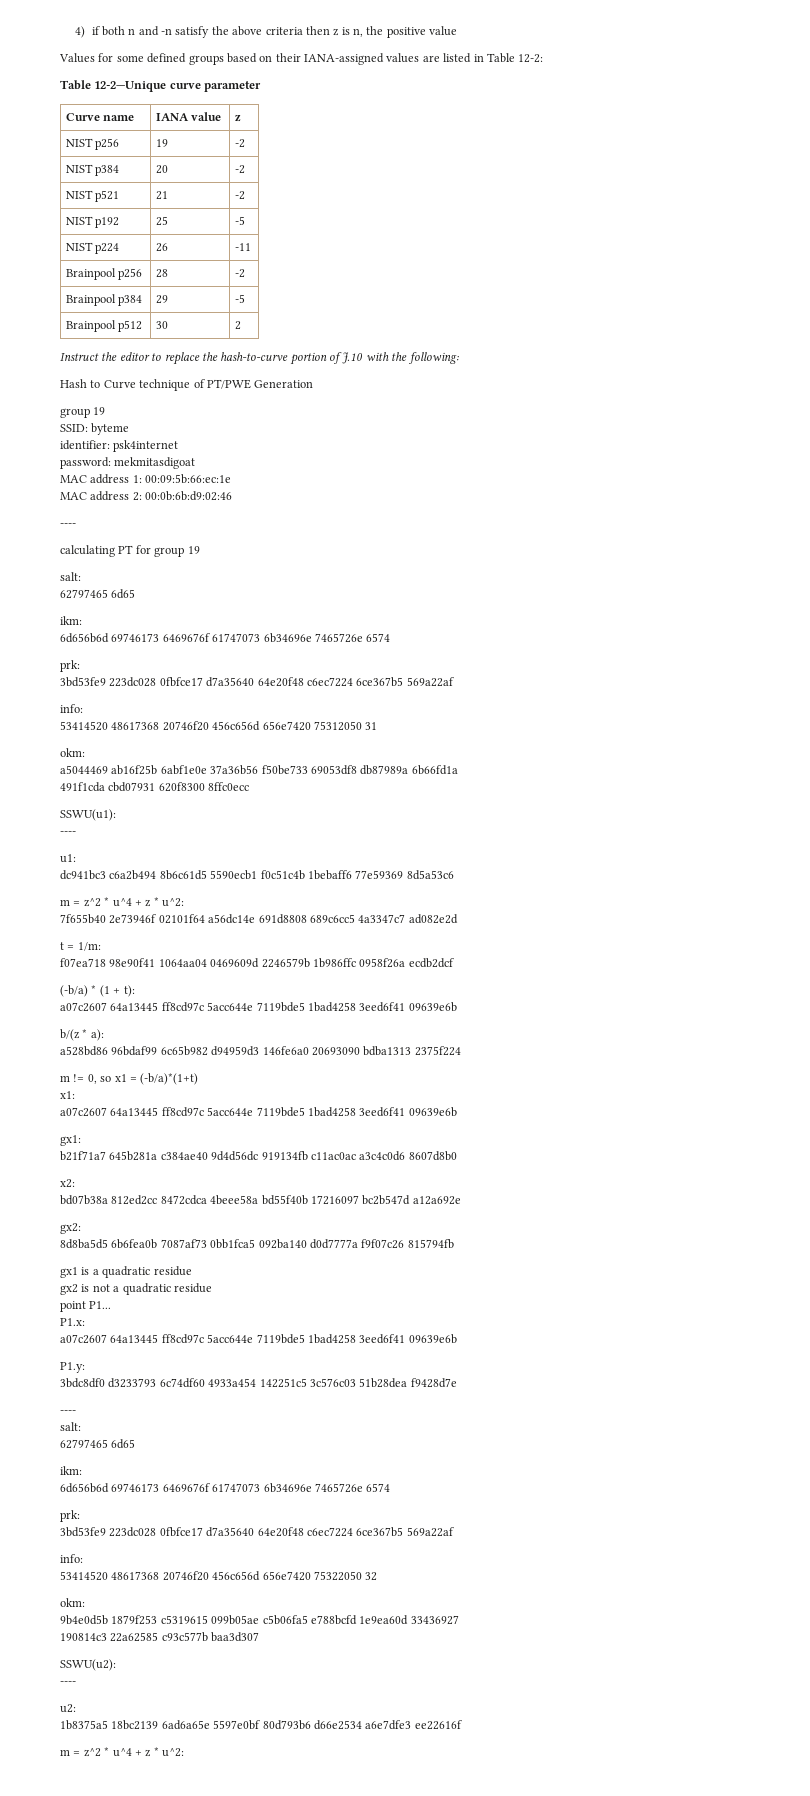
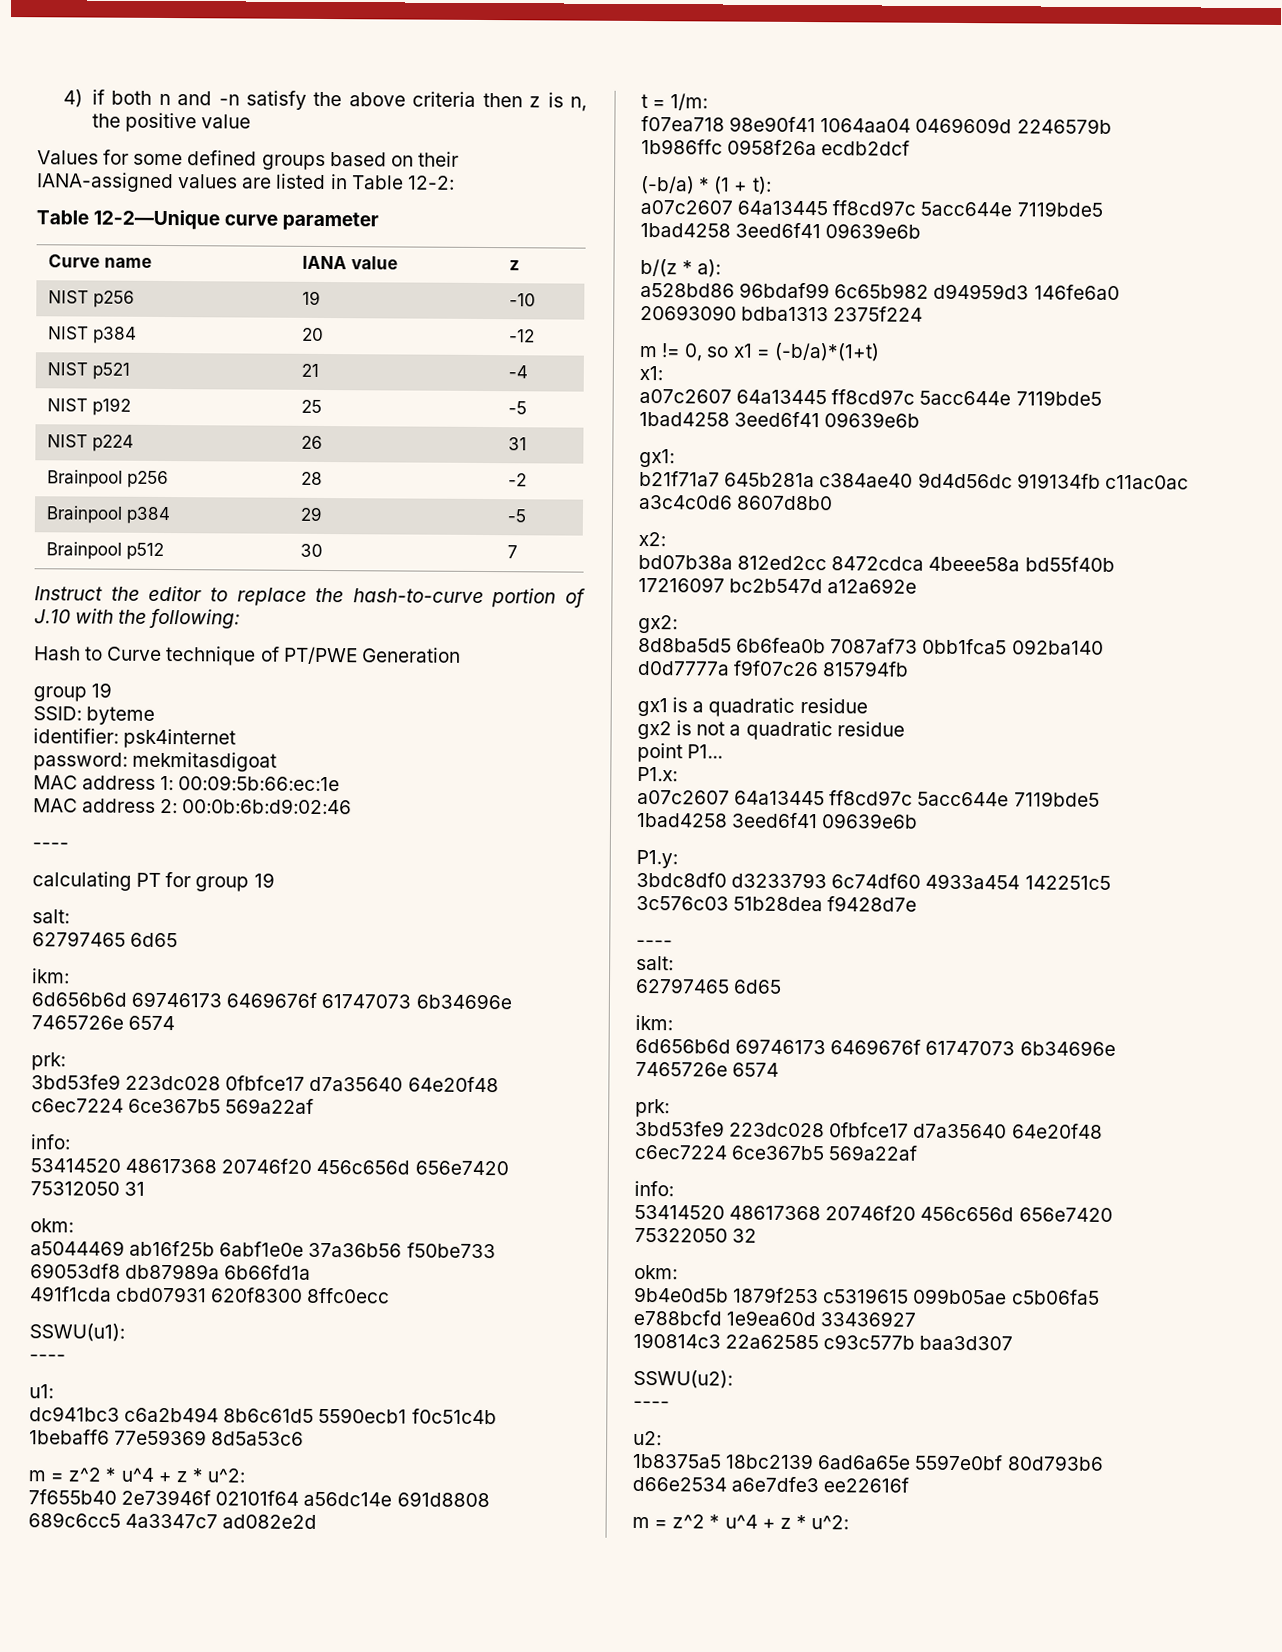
[234,139,245,148] -2 -> [508,293,536,307] -10
[234,165,245,174] -2 -> [508,329,535,343] -12
[234,191,245,200] -2 -> [507,365,528,379] -4
[234,243,251,251] -11 -> [507,437,527,451] 31
[234,321,241,330] 2 -> [506,545,518,559] 7

